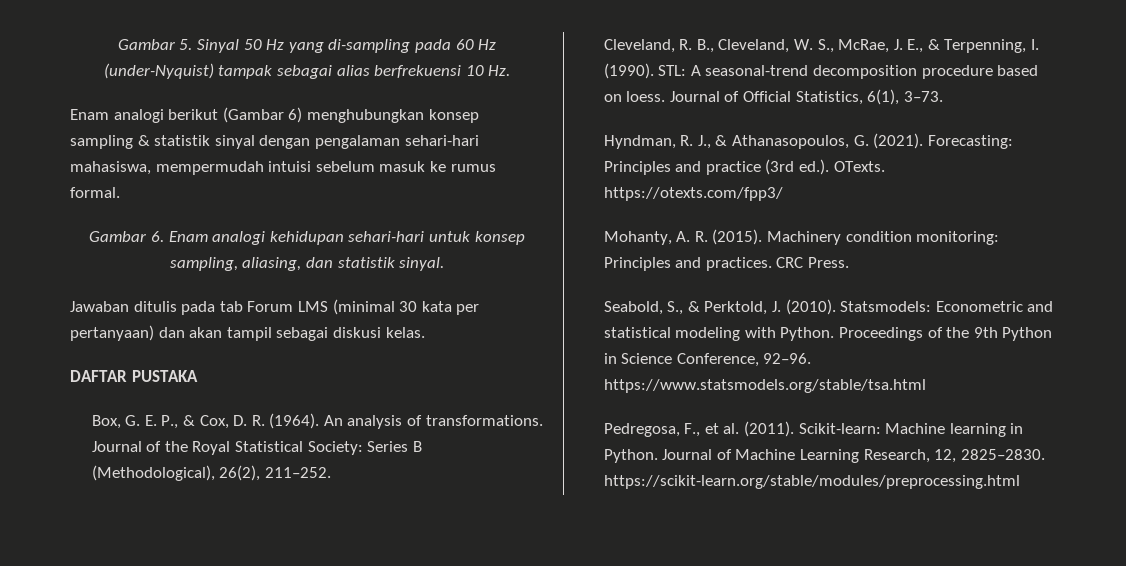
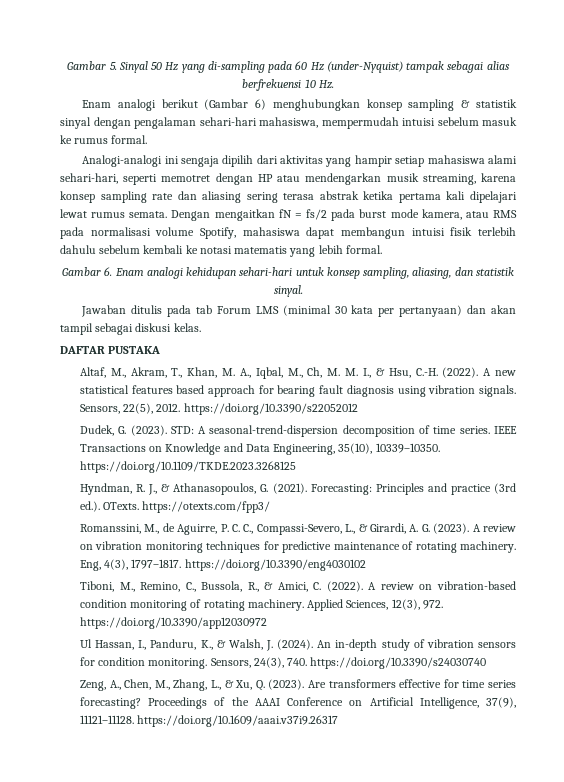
(120, 192) none -> [82,155,517,167] [60,173,516,185] [60,191,517,203] [60,209,517,221] [60,227,516,239] [60,245,382,257] // Analogi-analogi ini sengaja dipilih dari aktivitas yang hampir setiap mahasiswa alami sehari-hari, seperti memotret dengan HP atau mendengarkan musik streaming, karena konsep sampling rate dan aliasing sering terasa abstrak ketika pertama kali dipelajari lewat rumus semata. Dengan mengaitkan fN = fs/2 pada burst mode kamera, atau RMS pada normalisasi volume Spotify, mahasiswa dapat membangun intuisi fisik terlebih dahulu sebelum kembali ke notasi matematis yang lebih formal.
[91,413,543,429] [91,441,422,455] [91,465,331,481] [603,39,1040,53] [603,63,1039,79] [603,89,943,105] Box, G. E. P., & Cox, D. R. (1964). An analysis of transformations. Journal of the Royal Statistical Society: Series B (Methodological), 26(2), 211–252. // Cleveland, R. B., Cleveland, W. S., McRae, J. E., & Terpenning, I. (1990). STL: A seasonal-trend decomposition procedure based on loess. Journal of Official Statistics, 6(1), 3–73. -> [79,367,516,379] [79,385,517,397] [79,403,358,415] [79,425,517,437] [79,443,440,455] [79,461,296,473] Altaf, M., Akram, T., Khan, M. A., Iqbal, M., Ch, M. M. I., & Hsu, C.-H. (2022). A new statistical features based approach for bearing fault diagnosis using vibration signals. Sensors, 22(5), 2012. https://doi.org/10.3390/s22052012 // Dudek, G. (2023). STD: A seasonal-trend-dispersion decomposition of time series. IEEE Transactions on Knowledge and Data Engineering, 35(10), 10339–10350. https://doi.org/10.1109/TKDE.2023.3268125
[603,229,1000,245] [603,257,849,271] [603,299,1054,315] [603,327,1053,341] [603,353,812,367] [603,379,926,393] [603,421,1024,437] [603,449,1045,463] [603,475,1020,489] Mohanty, A. R. (2015). Machinery condition monitoring: Principles and practices. CRC Press. // Seabold, S., & Perktold, J. (2010). Statsmodels: Econometric and statistical modeling with Python. Proceedings of the 9th Python in Science Conference, 92–96. https://www.statsmodels.org/stable/tsa.html // Pedregosa, F., et al. (2011). Scikit-learn: Machine learning in Python. Journal of Machine Learning Research, 12, 2825–2830. https://scikit-learn.org/stable/modules/preprocessing.html -> [79,523,516,535] [79,541,516,553] [79,559,366,571] [79,581,516,592] [79,599,443,611] [79,617,267,629] [79,639,516,651] [79,657,487,669] [79,679,517,691] [79,697,516,709] [79,715,339,727] Romanssini, M., de Aguirre, P. C. C., Compassi-Severo, L., & Girardi, A. G. (2023). A review on vibration monitoring techniques for predictive maintenance of rotating machinery. Eng, 4(3), 1797–1817. https://doi.org/10.3390/eng4030102 // Tiboni, M., Remino, C., Bussola, R., & Amici, C. (2022). A review on vibration-based condition monitoring of rotating machinery. Applied Sciences, 12(3), 972. https://doi.org/10.3390/app12030972 // Ul Hassan, I., Panduru, K., & Walsh, J. (2024). An in-depth study of vibration sensors for condition monitoring. Sensors, 24(3), 740. https://doi.org/10.3390/s24030740 // Zeng, A., Chen, M., Zhang, L., & Xu, Q. (2023). Are transformers effective for time series forecasting? Proceedings of the AAAI Conference on Artificial Intelligence, 37(9), 11121–11128. https://doi.org/10.1609/aaai.v37i9.26317

